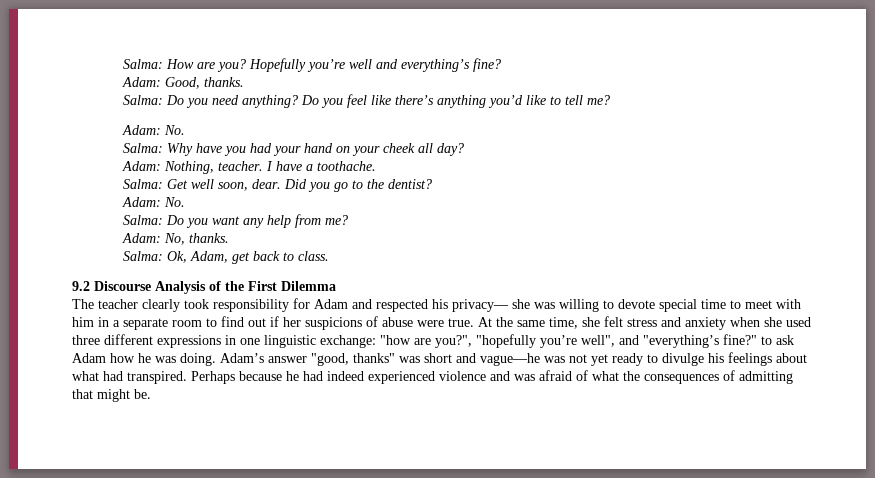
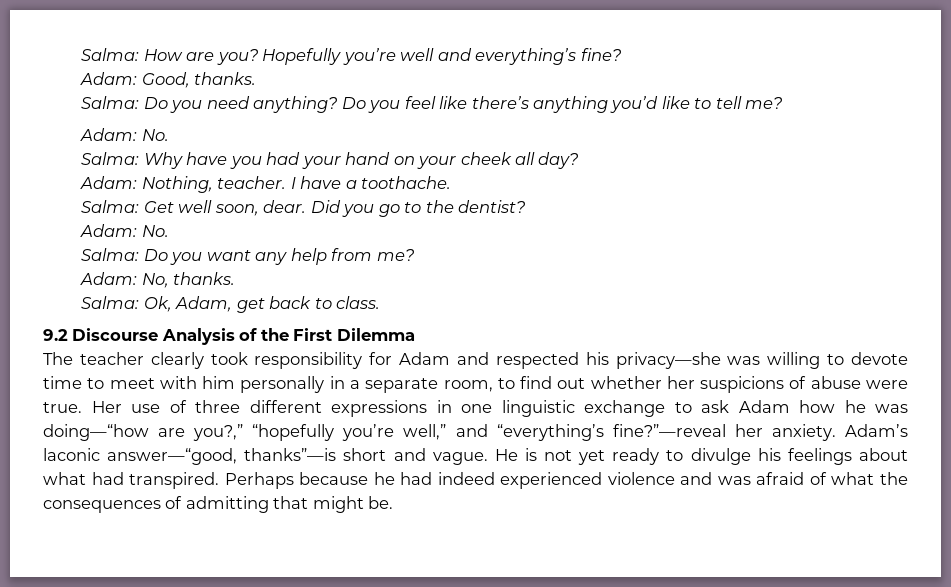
[452,299,530,312] privacy— she -> [615,352,721,369] privacy—she
[659,299,697,312] special -> (909, 358) none
(94, 322) none -> [240,376,325,393] personally
[172,320,202,327] room -> [443,380,493,392] room,
[270,316,279,327] if -> [590,376,662,389] whether
[478,316,811,330] At the same time, she felt stress and anxiety when she used -> [91,400,187,413] Her use of
[320,334,757,348] exchange: "how are you?", "hopefully you’re well", and "everything’s fine?" -> [584,400,665,417] exchange
[180,353,565,366] doing. Adam’s answer "good, thanks" was short and vague—he was -> [43,424,908,441] [43,448,537,465] doing—“how are you?,” “hopefully you’re well,” and “everything’s fine?”—reveal her anxiety. Adam’s laconic answer—“good, thanks”—is short and vague. He is

